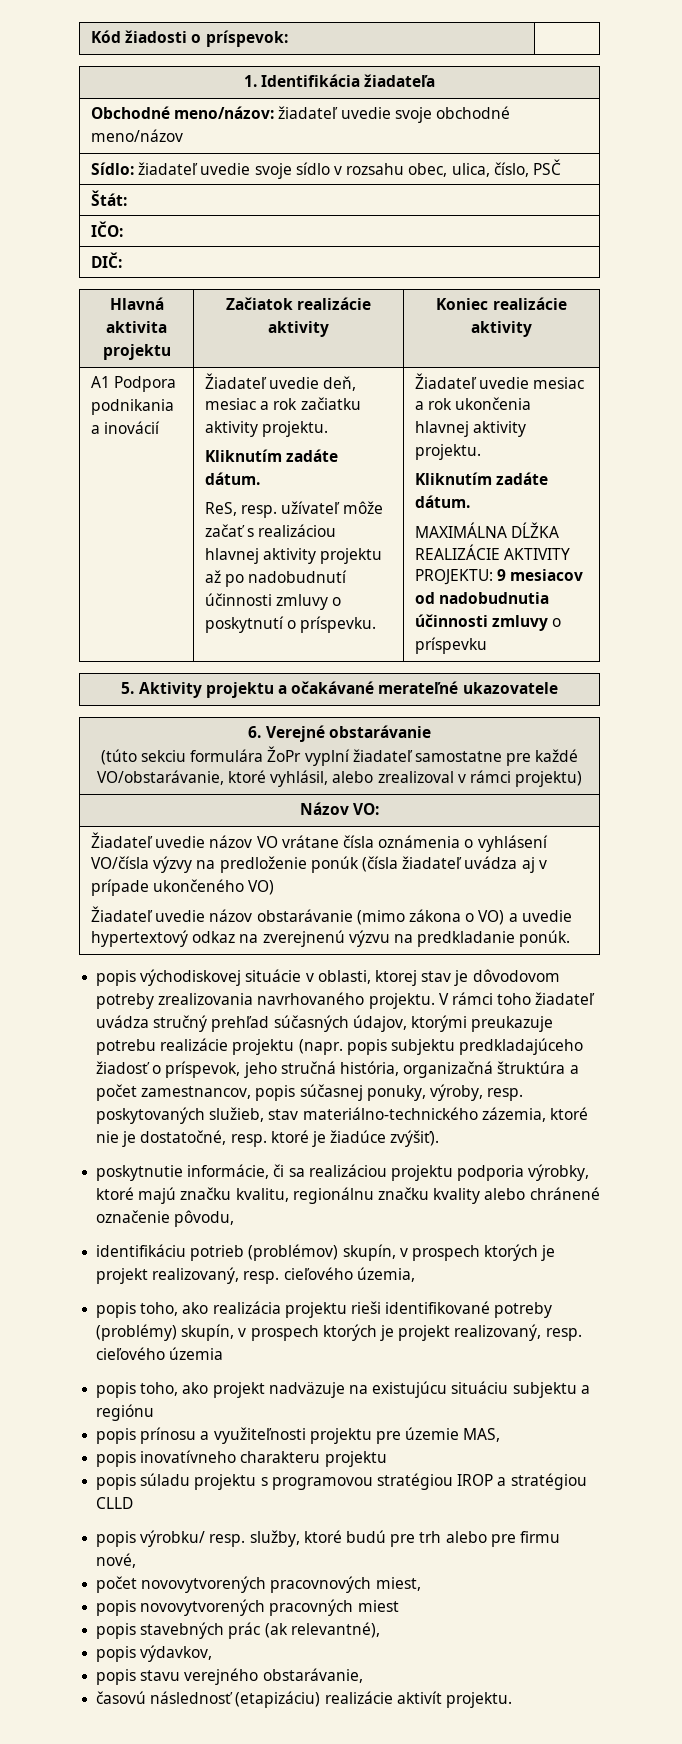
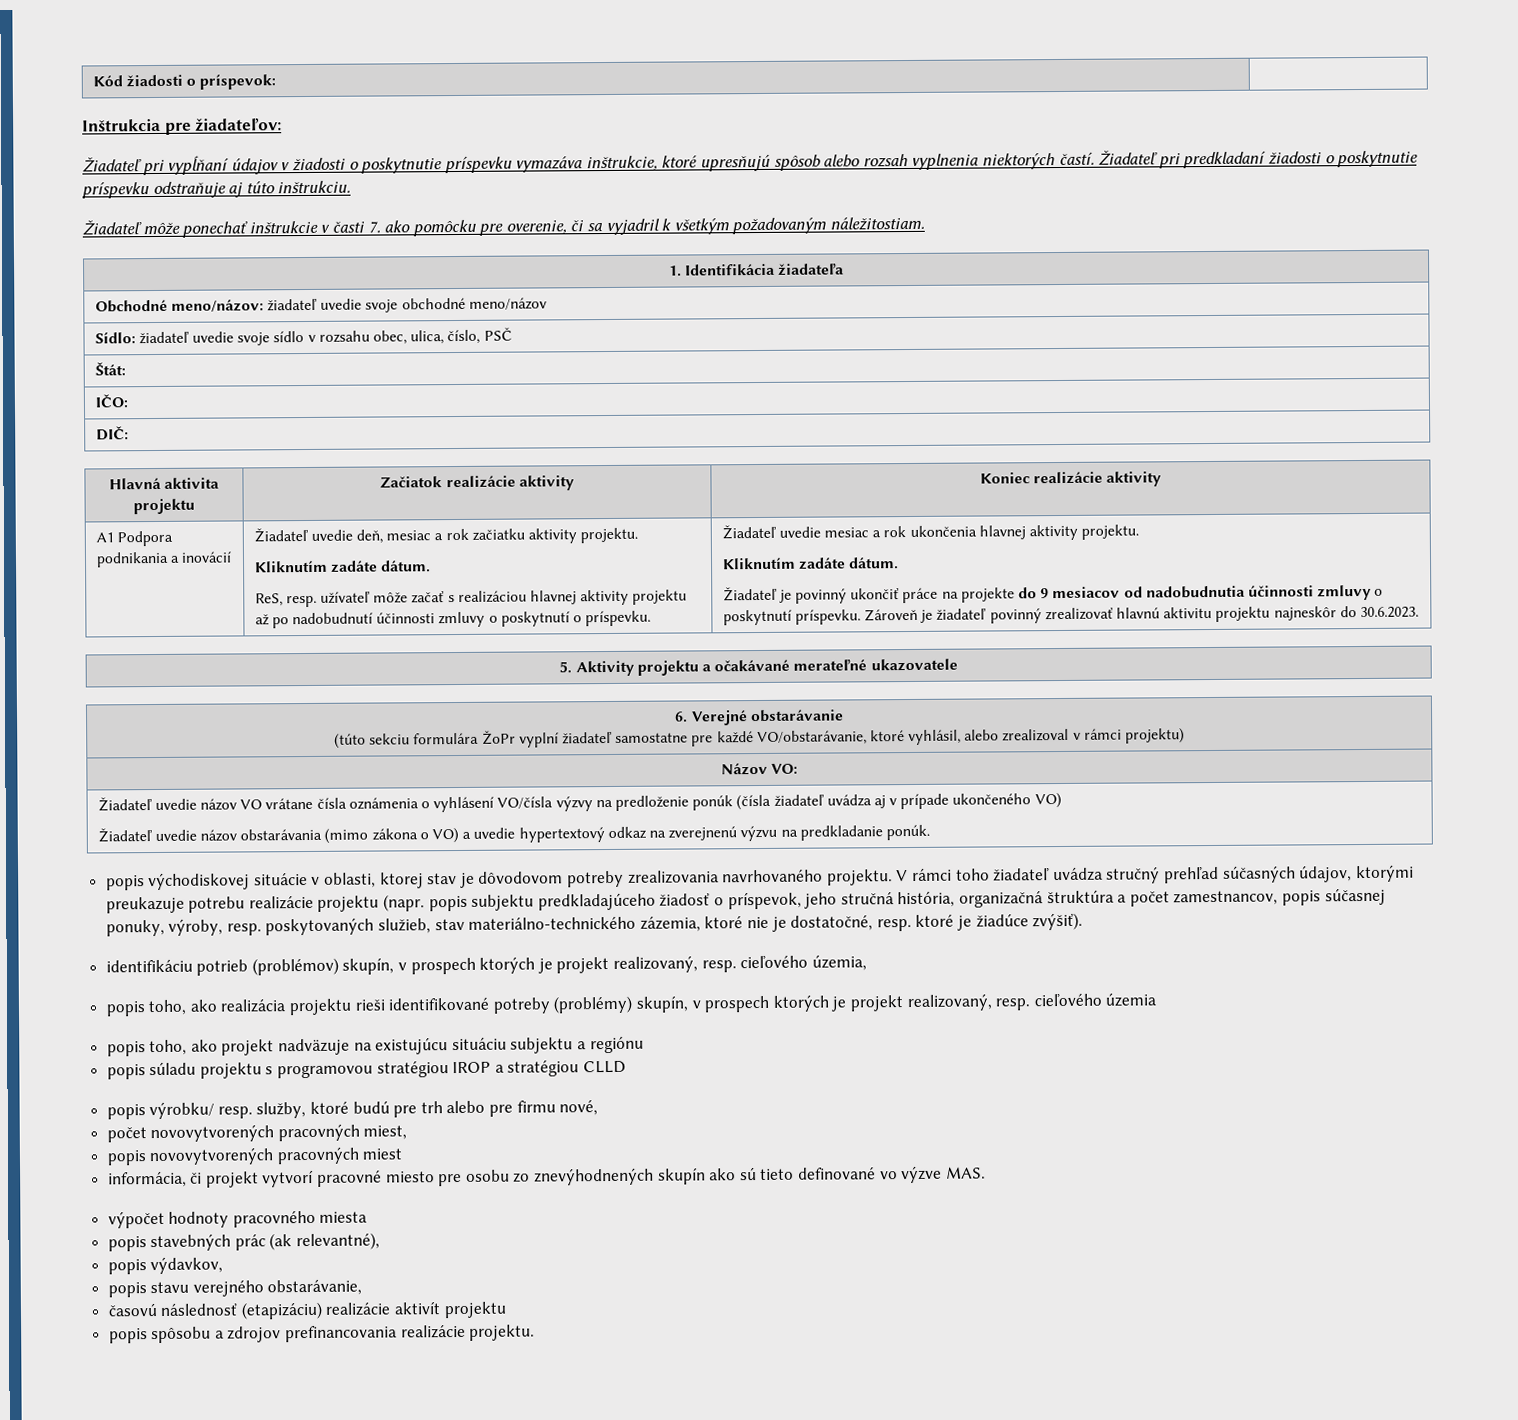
(288, 38) none -> [82,117,283,135] [82,150,1419,176] [82,180,352,199] [82,216,926,238] // Inštrukcia pre žiadateľov: // Žiadateľ pri vypĺňaní údajov v žiadosti o poskytnutie príspevku vymazáva inštrukcie, ktoré upresňujú spôsob alebo rozsah vyplnenia niektorých častí. Žiadateľ pri predkladaní žiadosti o poskytnutie príspevku odstraňuje aj túto inštrukciu. // Žiadateľ môže ponechať inštrukcie v časti 7. ako pomôcku pre overenie, či sa vyjadril k všetkým požadovaným náležitostiam.
[415,522,560,538] [415,544,571,560] [415,569,494,585] MAXIMÁLNA DĹŽKA REALIZÁCIE AKTIVITY PROJEKTU: -> [722,586,1038,604] Žiadateľ je povinný ukončiť práce na projekte do
[415,637,488,654] príspevku -> [722,606,1419,626] poskytnutí príspevku. Zároveň je žiadateľ povinný zrealizovať hlavnú aktivitu projektu najneskôr do 30.6.2023.
[256,909,353,922] obstarávanie -> [240,828,323,841] obstarávania
[96,1164,590,1181] [96,1187,600,1204] [96,1210,235,1227] // poskytnutie informácie, či sa realizáciou projektu podporia výrobky, ktoré majú značku kvalitu, regionálnu značku kvality alebo chránené označenie pôvodu, -> (1084, 921) none
[96,1427,501,1444] [96,1450,387,1467] // popis prínosu a využiteľnosti projektu pre územie MAS, // popis inovatívneho charakteru projektu -> (644, 1045) none
[270,1576,372,1593] pracovnových -> [277,1123,360,1142] pracovných
(399, 1606) none -> [107,1165,986,1188] [107,1210,368,1229] // informácia, či projekt vytvorí pracovné miesto pre osobu zo znevýhodnených skupín ako sú tieto definované vo výzve MAS. // výpočet hodnoty pracovného miesta
(442, 1697) none -> [443,1301,507,1319] [108,1324,466,1344] projektu // popis spôsobu a zdrojov prefinancovania realizácie

